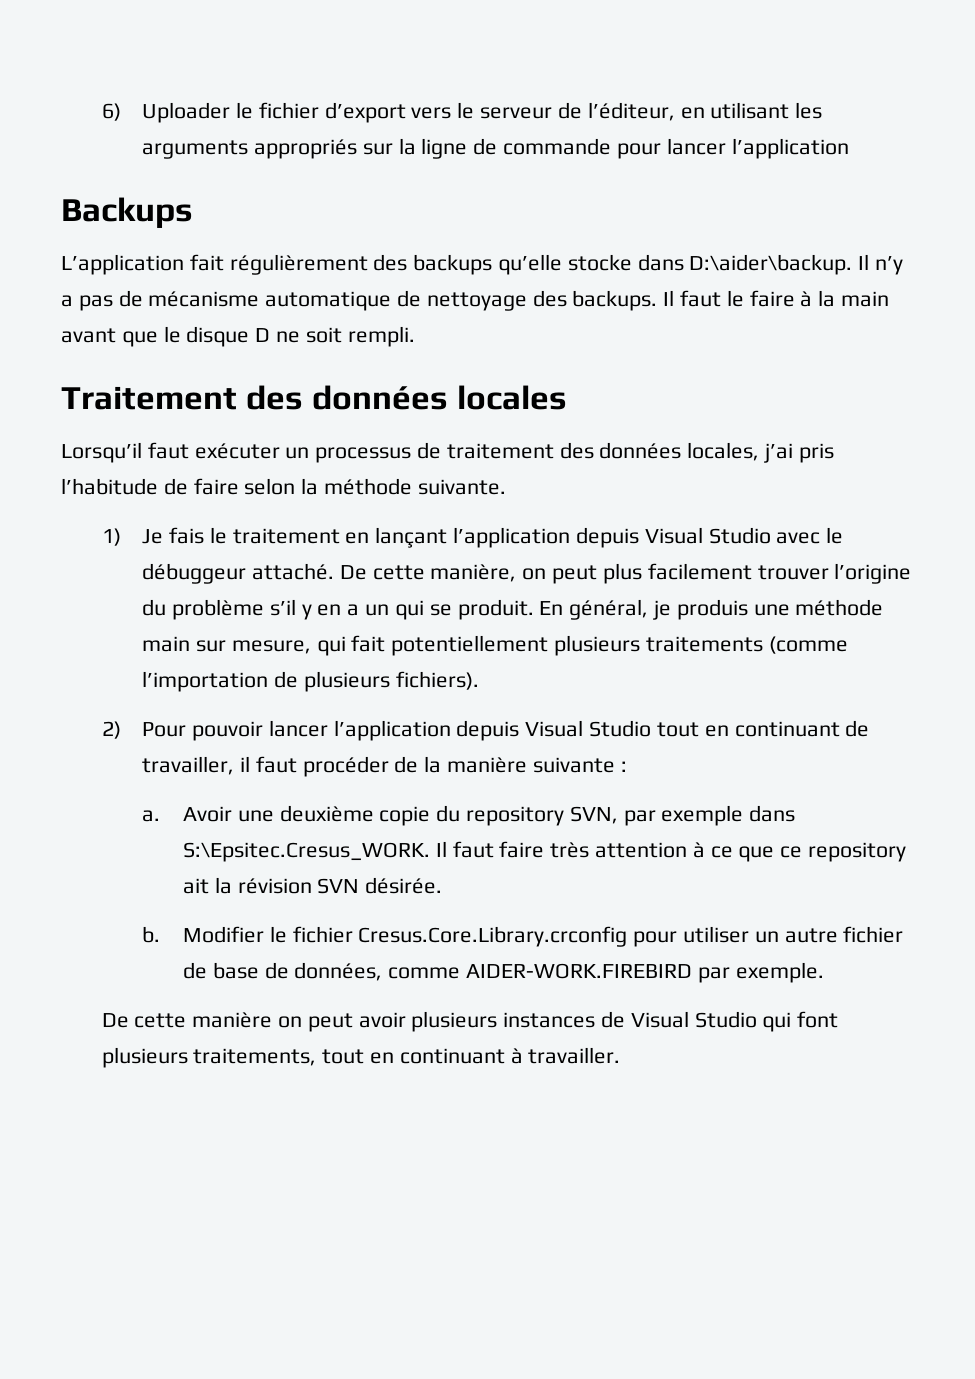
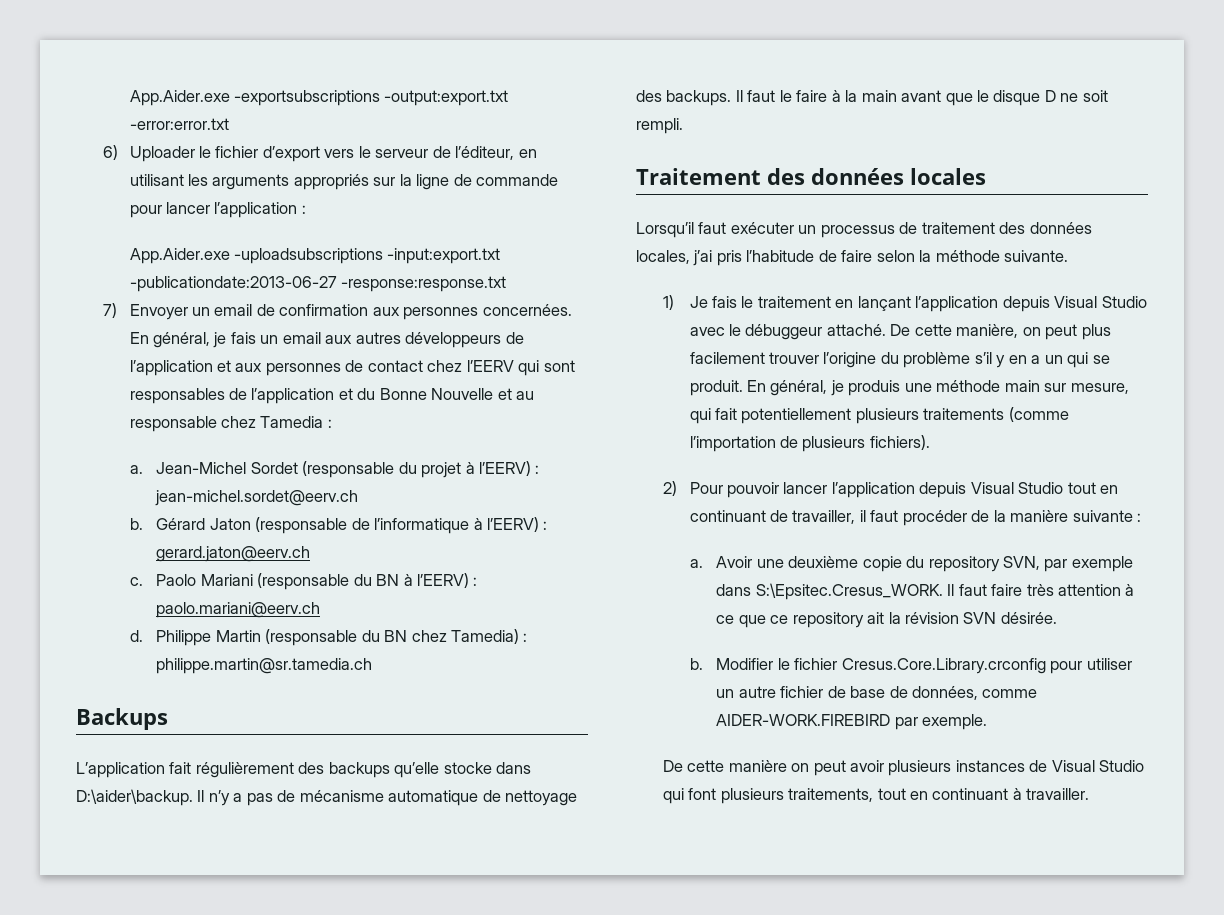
(101, 112) none -> [129,90,509,106] [129,118,229,130] App.Aider.exe -exportsubscriptions -output:export.txt -error:error.txt //
(849, 148) none -> [301,205,306,214] [129,248,501,264] [129,276,506,292] [102,303,572,320] [129,332,524,348] [129,360,575,376] [129,388,535,404] [129,416,332,432] [129,461,540,478] [155,490,359,506] [129,517,548,534] [156,546,311,562] [129,573,478,590] [156,602,321,618] [129,629,528,646] [156,658,373,674] : // App.Aider.exe -uploadsubscriptions -input:export.txt -publicationdate:2013-06-27 -response:response.txt // 7) Envoyer un email de confirmation aux personnes concernées. En général, je fais un email aux autres développeurs de l’application et aux personnes de contact chez l’EERV qui sont responsables de l’application et du Bonne Nouvelle et au responsable chez Tamedia : // a. Jean-Michel Sordet (responsable du projet à l’EERV) : jean-michel.sordet@eerv.ch // b. Gérard Jaton (responsable de l’informatique à l’EERV) : gerard.jaton@eerv.ch // c. Paolo Mariani (responsable du BN à l’EERV) : paolo.mariani@eerv.ch // d. Philippe Martin (responsable du BN chez Tamedia) : philippe.martin@sr.tamedia.ch

